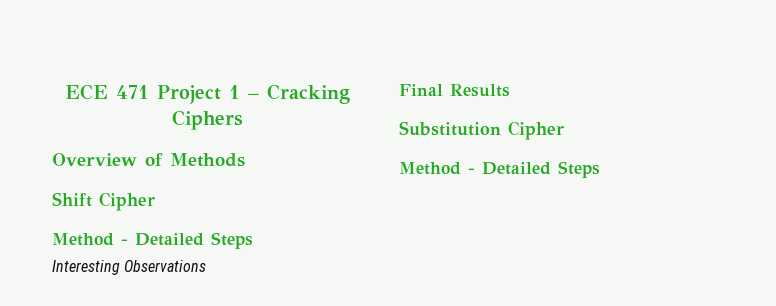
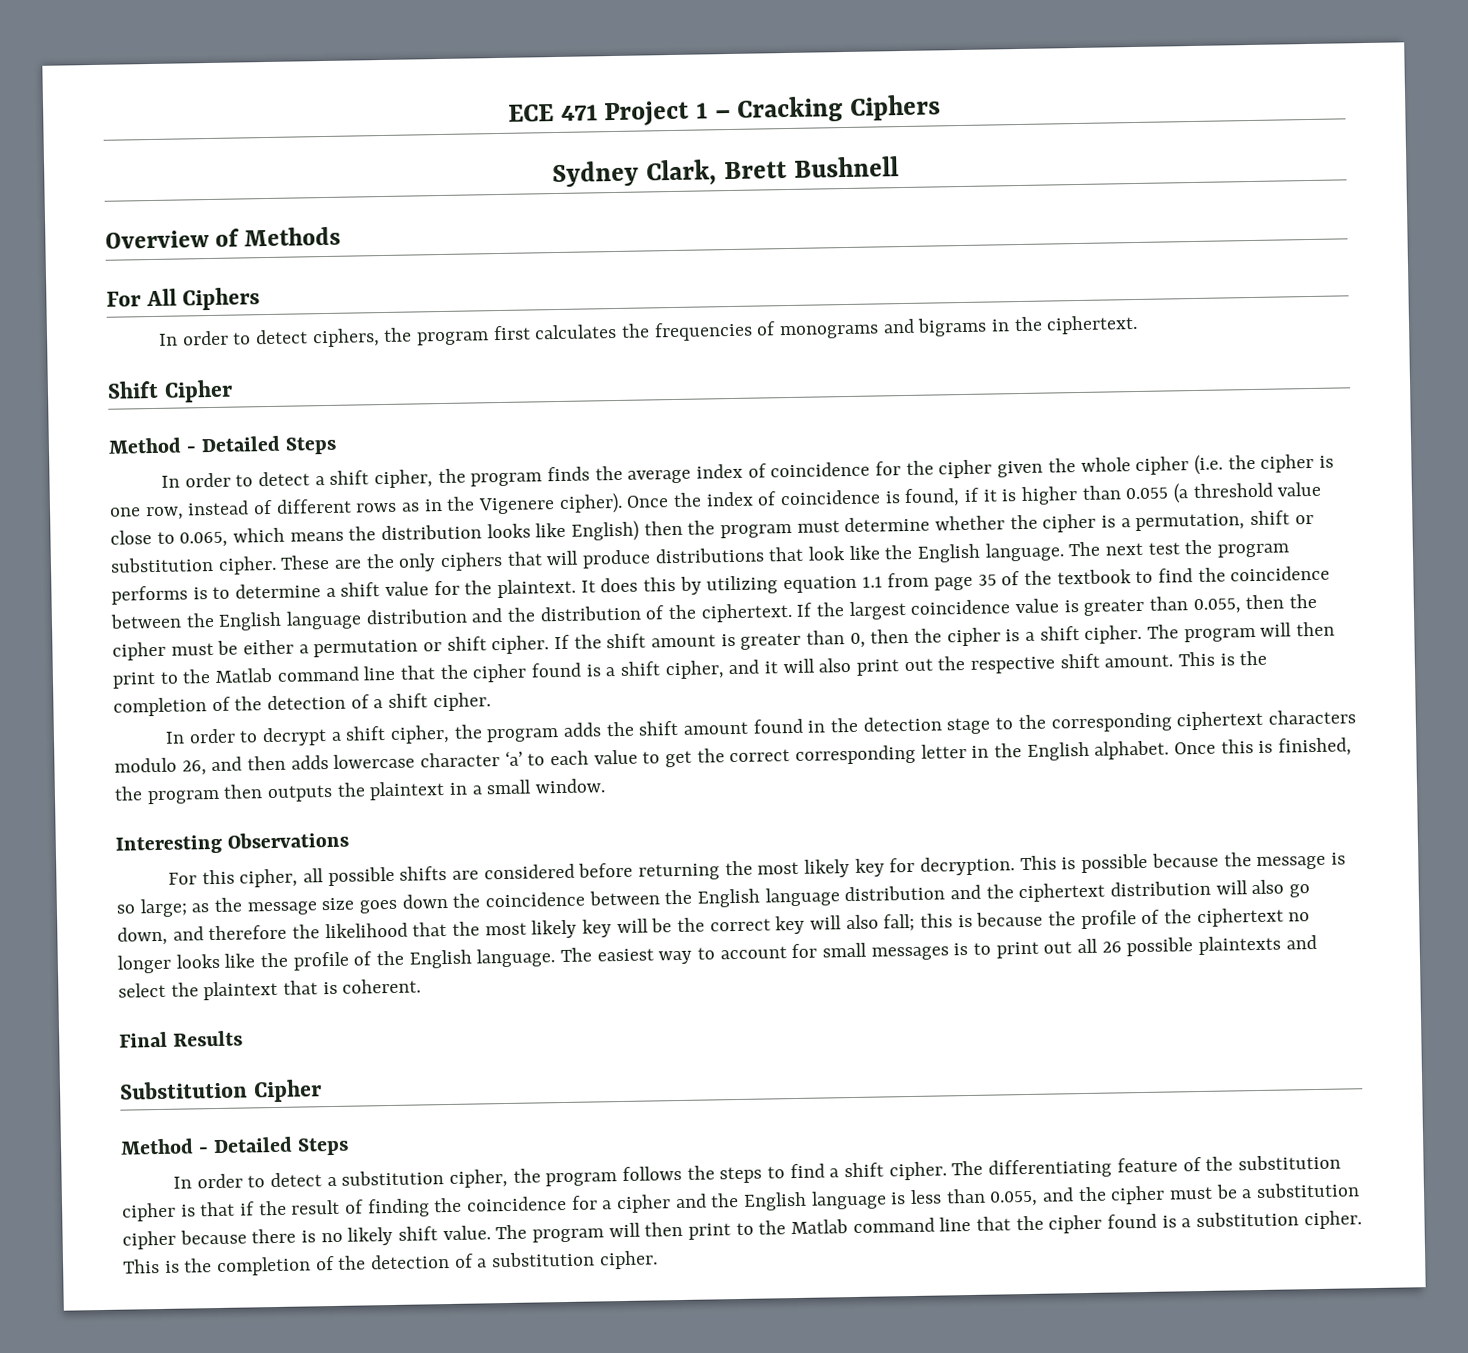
(243, 120) none -> [552,156,899,188] // Sydney Clark, Brett Bushnell
(245, 160) none -> [106,287,261,311] [158,314,1139,348] // For All Ciphers // In order to detect ciphers, the program first calculates the frequencies of monograms and bigrams in the ciphertext.
[52,260,207,275] Interesting Observations -> [161,453,1334,489] [109,481,1322,521] [110,510,1314,548] [110,539,1291,575] [111,565,1331,605] [110,593,1318,631] [112,621,1336,661] [112,650,1268,689] [113,692,491,717] [165,709,1356,747] [114,737,1353,776] [114,778,606,805] [115,831,350,855] [168,852,1346,888] [116,879,1311,918] [117,907,1311,946] [117,934,1317,974] [118,978,422,1001] In order to detect a shift cipher, the program finds the average index of coincidence for the cipher given the whole cipher (i.e. the cipher is one row, instead of different rows as in the Vigenere cipher). Once the index of coincidence is found, if it is higher than 0.055 (a threshold value close to 0.065, which means the distribution looks like English) then the program must determine whether the cipher is a permutation, shift or substitution cipher. These are the only ciphers that will produce distributions that look like the English language. The next test the program performs is to determine a shift value for the plaintext. It does this by utilizing equation 1.1 from page 35 of the textbook to find the coincidence between the English language distribution and the distribution of the ciphertext. If the largest coincidence value is greater than 0.055, then the cipher must be either a permutation or shift cipher. If the shift amount is greater than 0, then the cipher is a shift cipher. The program will then print to the Matlab command line that the cipher found is a shift cipher, and it will also print out the respective shift amount. This is the completion of the detection of a shift cipher. // In order to decrypt a shift cipher, the program adds the shift amount found in the detection stage to the corresponding ciphertext characters modulo 26, and then adds lowercase character ‘a’ to each value to get the correct corresponding letter in the English alphabet. Once this is finished, the program then outputs the plaintext in a small window. // Interesting Observations // For this cipher, all possible shifts are considered before returning the most likely key for decryption. This is possible because the message is so large; as the message size goes down the coincidence between the English language distribution and the ciphertext distribution will also go down, and therefore the likelihood that the most likely key will be the correct key will also fall; this is because the profile of the ciphertext no longer looks like the profile of the English language. The easiest way to account for small messages is to print out all 26 possible plaintexts and select the plaintext that is coherent.
(600, 169) none -> [173,1154,1341,1189] [122,1182,1361,1222] [122,1210,1362,1250] [122,1250,658,1277] // In order to detect a substitution cipher, the program follows the steps to find a shift cipher. The differentiating feature of the substitution cipher is that if the result of finding the coincidence for a cipher and the English language is less than 0.055, and the cipher must be a substitution cipher because there is no likely shift value. The program will then print to the Matlab command line that the cipher found is a substitution cipher. This is the completion of the detection of a substitution cipher.

